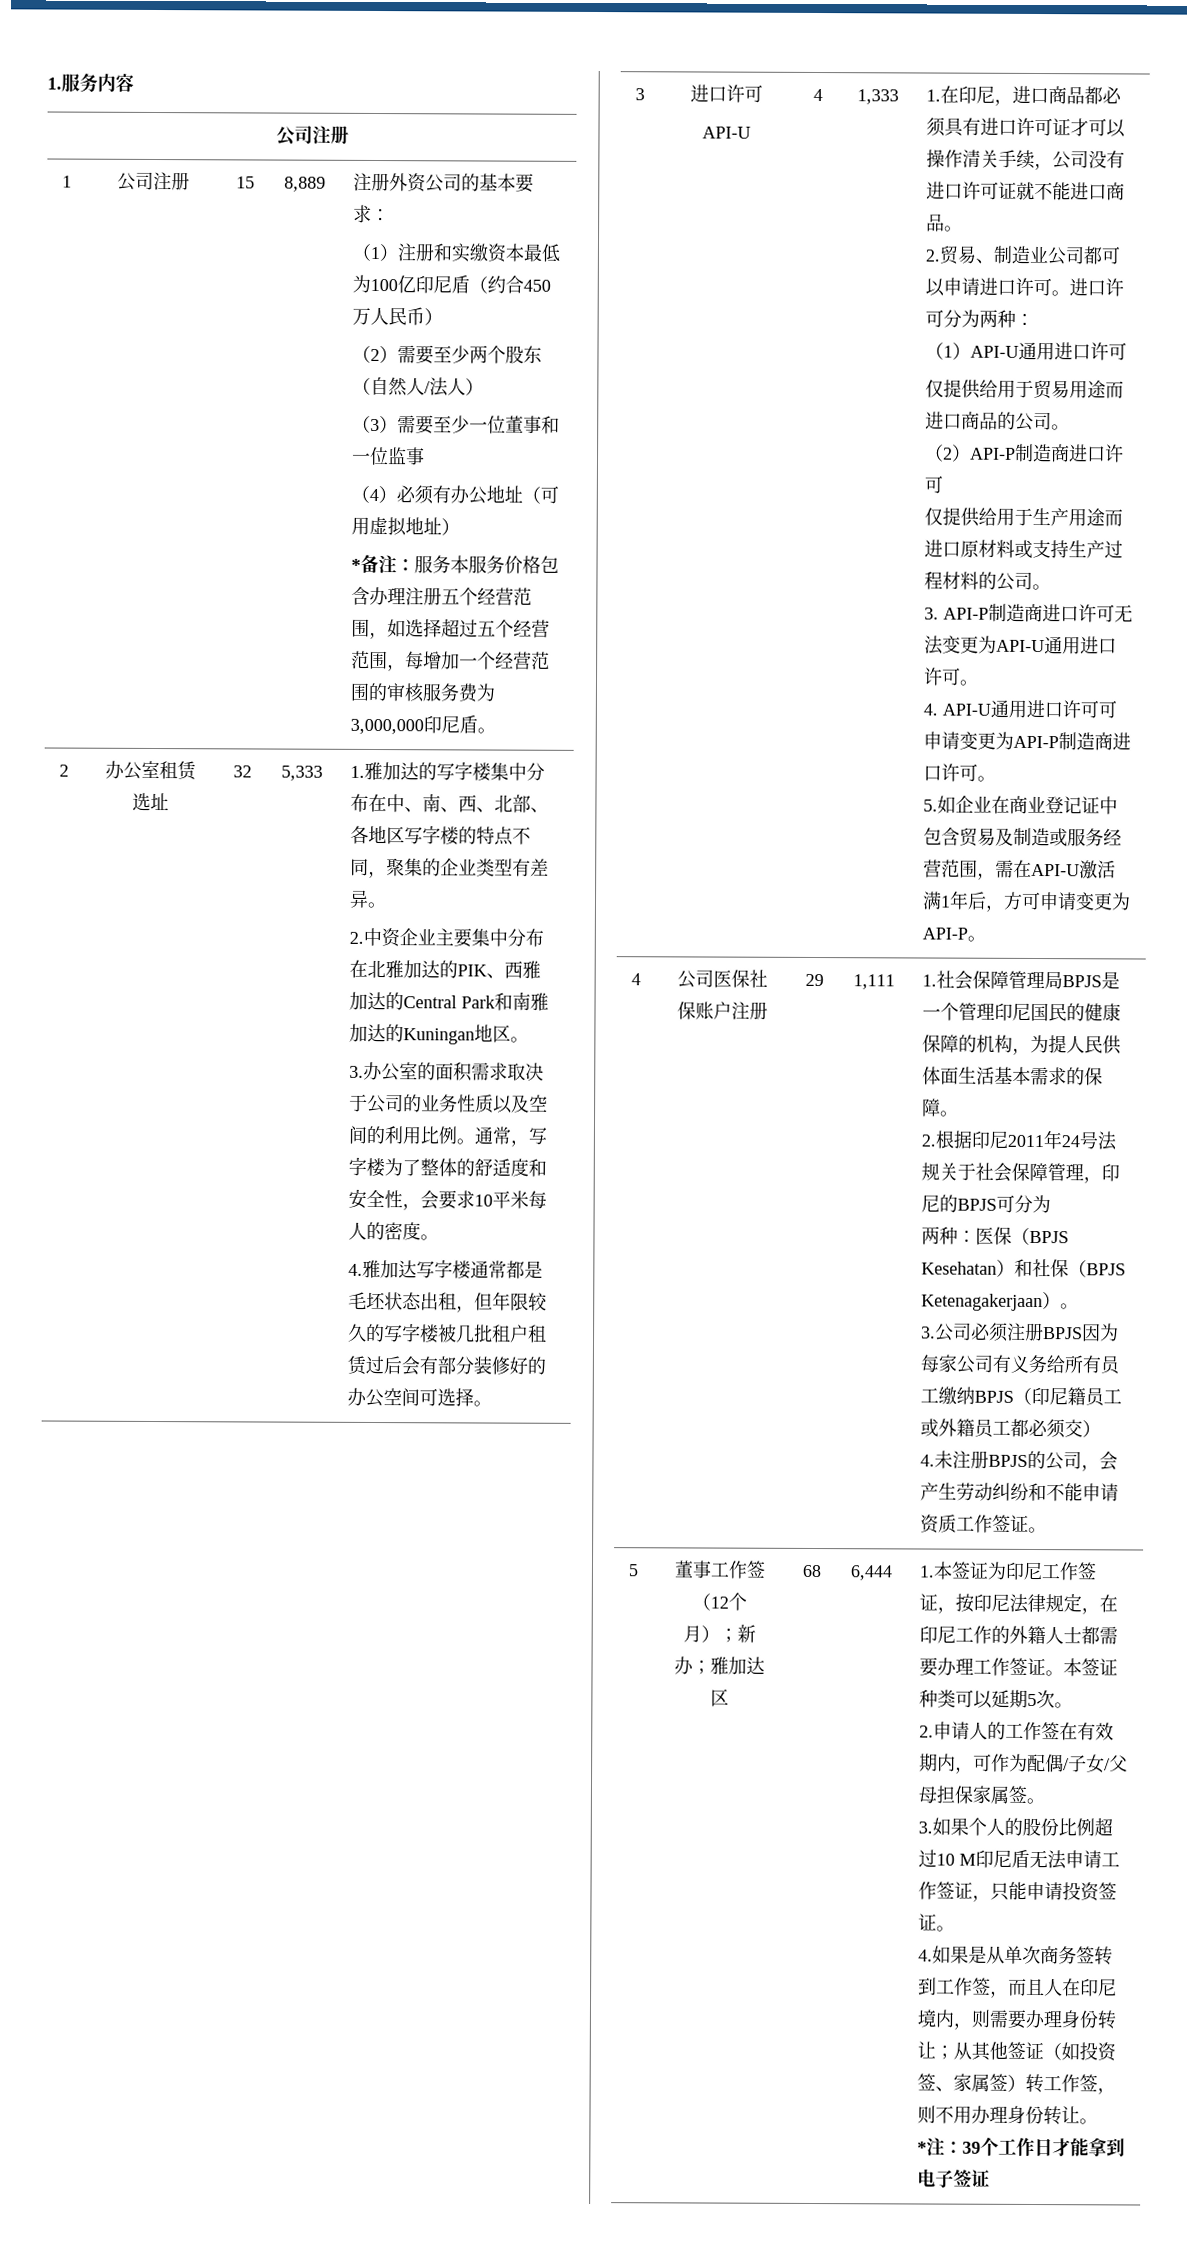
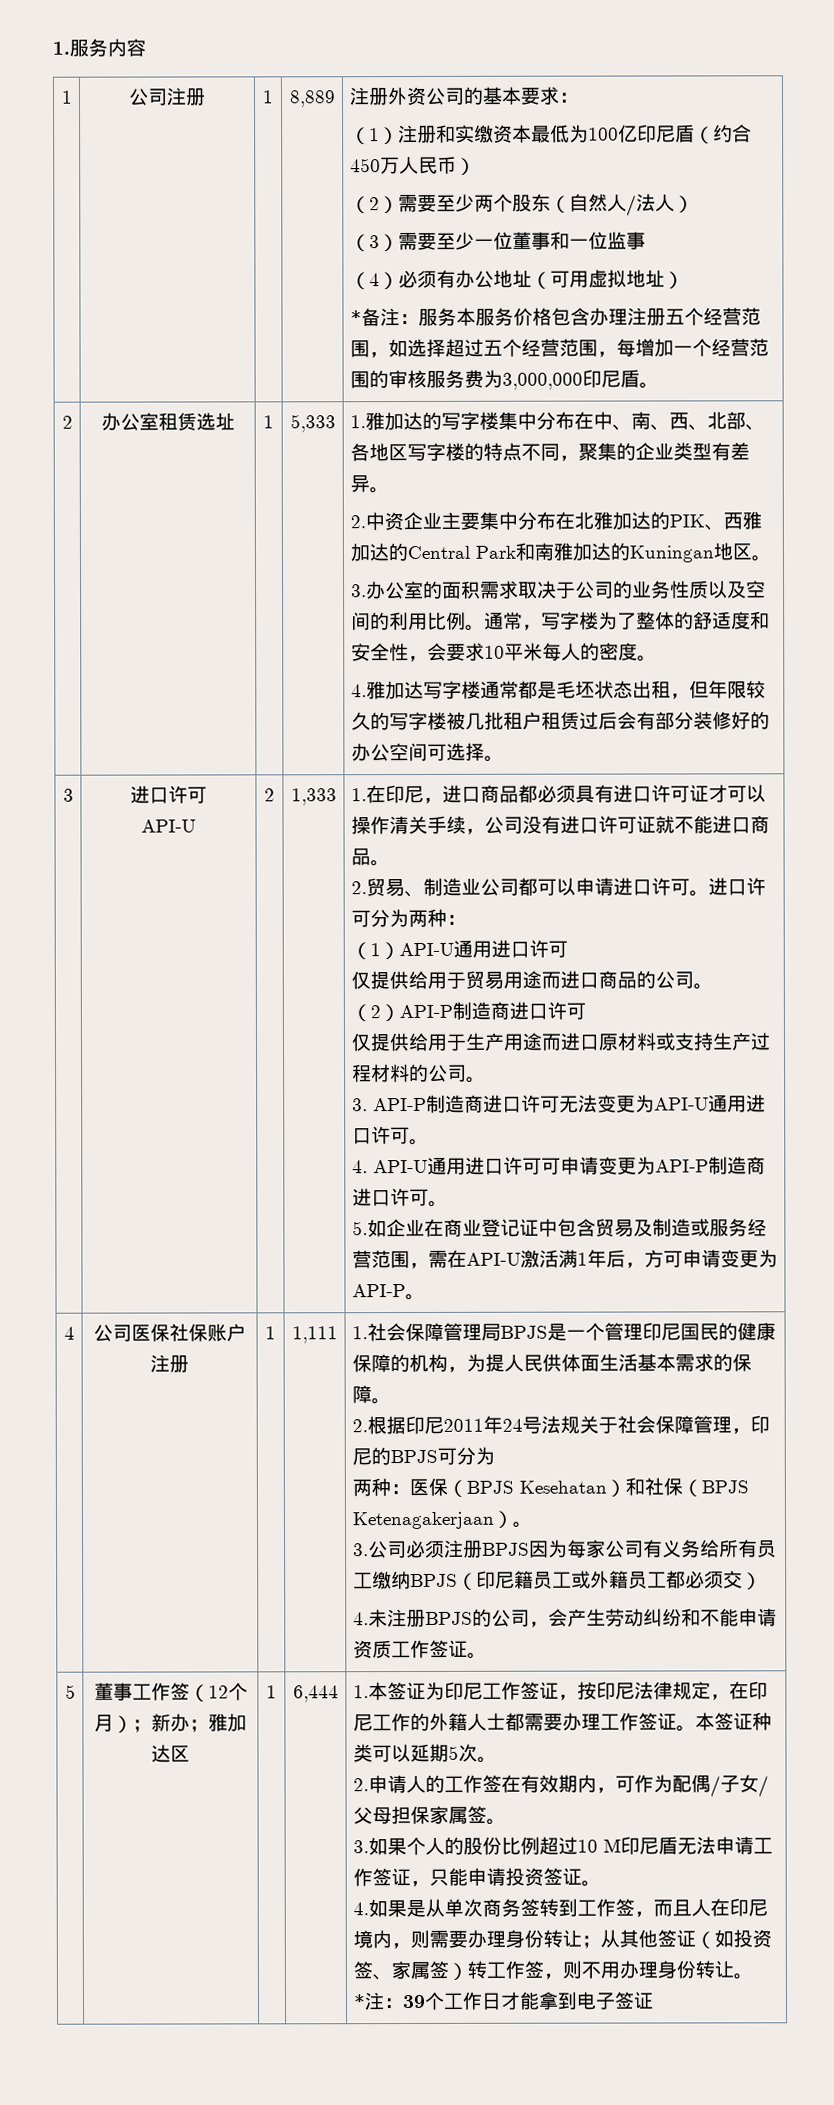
[275,125,349,146] // 公司注册 -> (146, 47) none
[235,176,255,189] 15 -> [262,90,274,104] 1
[232,765,252,778] 32 -> [263,415,274,429] 1
[813,88,823,102] 4 -> [264,788,275,802] 2
[804,973,824,987] 29 -> [265,1326,276,1340] 1
[801,1564,821,1578] 68 -> [266,1685,277,1699] 1

